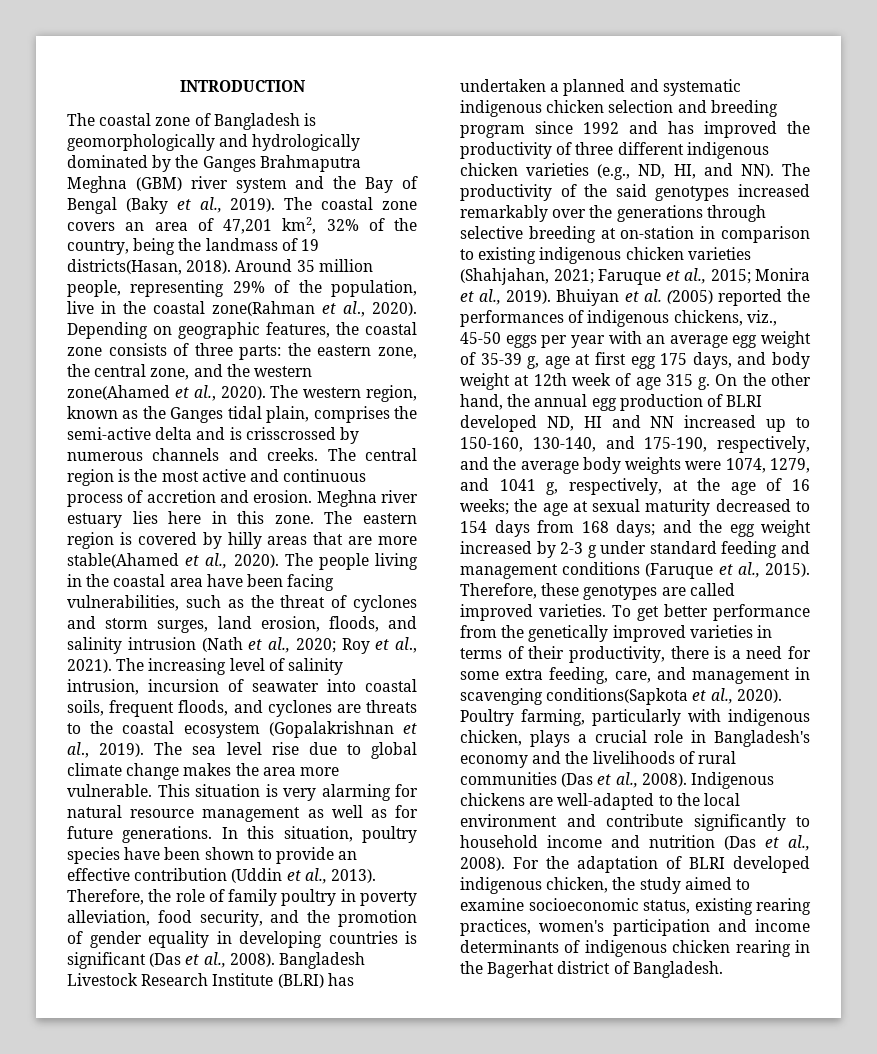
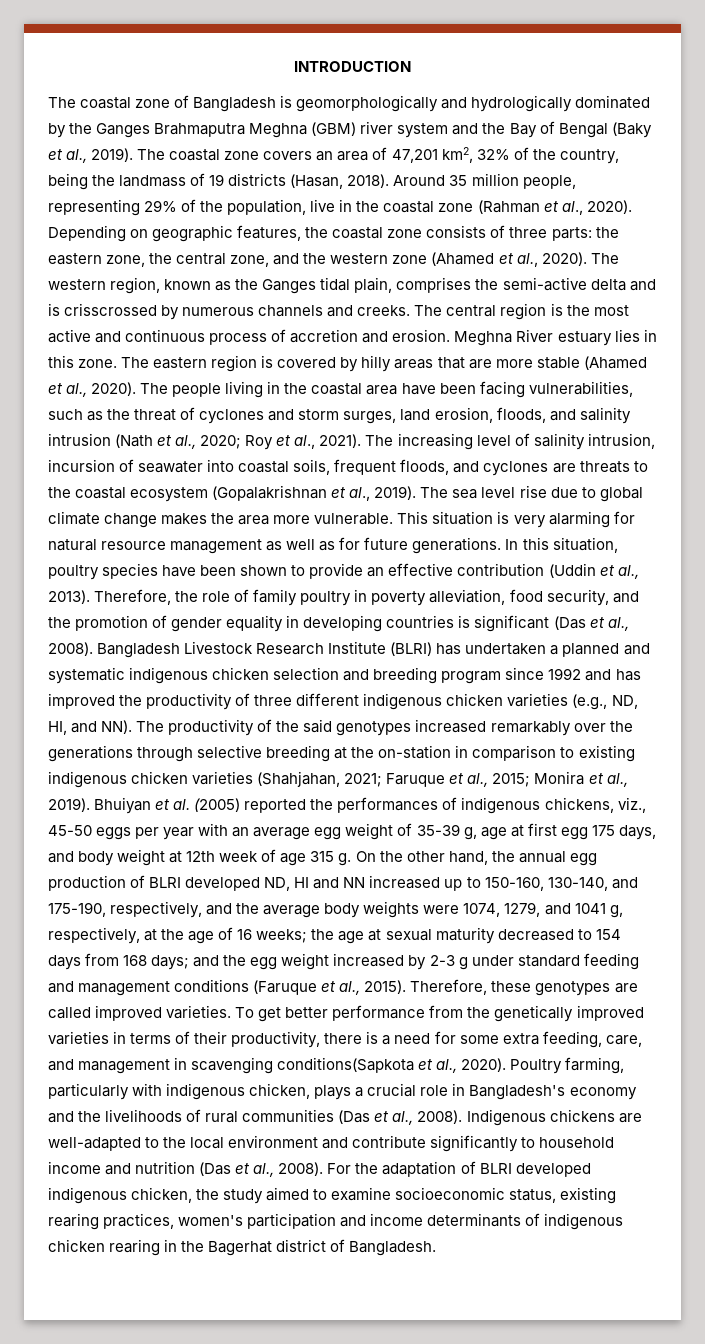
[67,259,182,275] districts(Hasan, -> [228,173,344,189] districts (Hasan,
[212,301,315,316] zone(Rahman -> [438,200,540,214] zone (Rahman
[67,385,170,400] zone(Ahamed -> [392,252,495,266] zone (Ahamed
[381,490,418,503] river -> [516,329,554,342] River
[168,511,202,524] here -> (640, 335) none
[67,553,179,568] stable(Ahamed -> [536,356,647,370] stable (Ahamed
(616, 233) none -> [351,747,375,758] the

